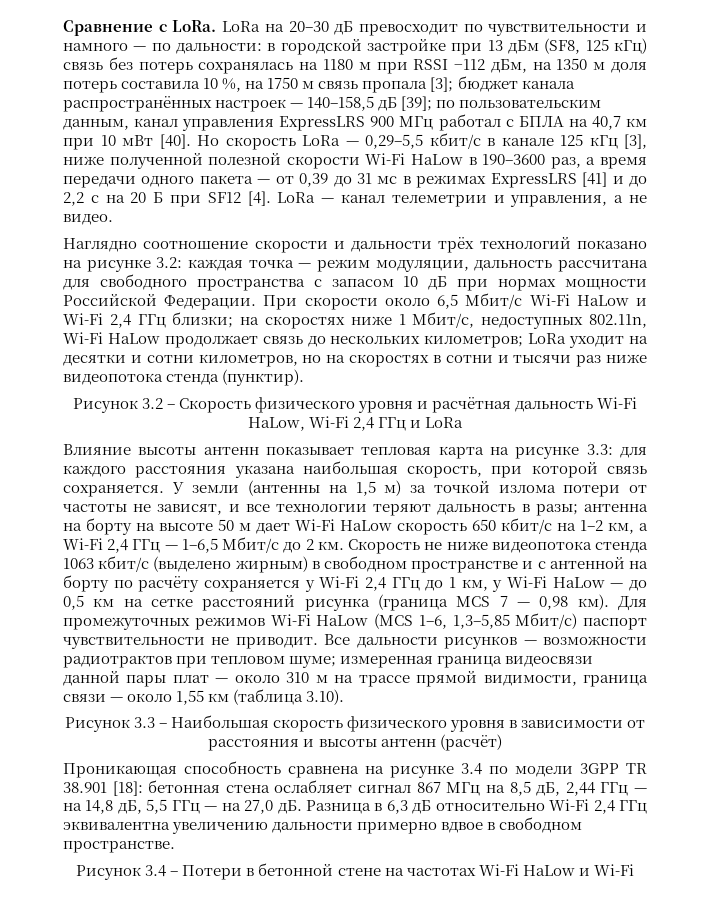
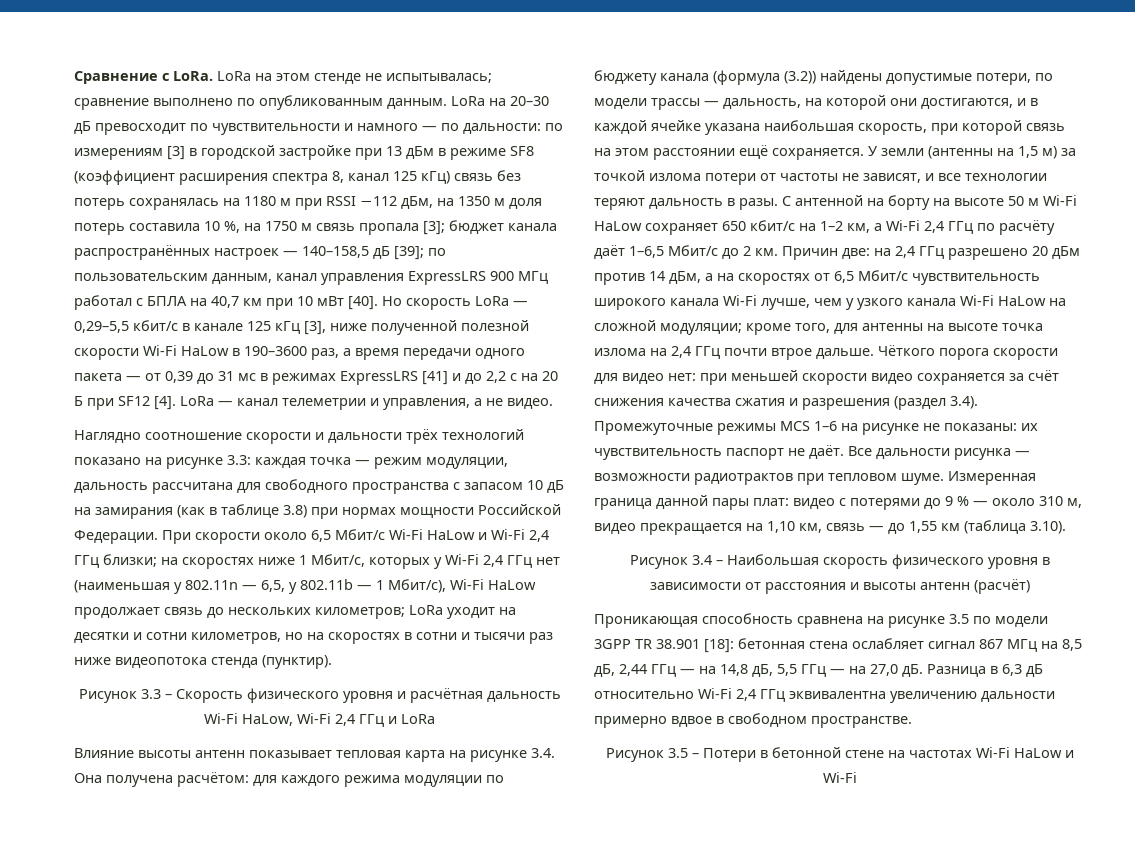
(284, 28) none -> [276,73,492,84] [74,95,506,110] этом стенде не испытывалась; сравнение выполнено по опубликованным данным. LoRa на
(262, 48) none -> [545,123,563,131] [74,146,185,160] по измерениям [3]
[544,38,581,54] (SF8, -> [438,146,534,160] [74,170,389,185] в режиме SF8 (коэффициент расширения спектра 8, канал
[156,257,183,268] 3.2: -> [227,455,251,465] 3.3:
(448, 283) none -> [74,504,307,519] на замирания (как в таблице 3.8)
[481,314,647,329] недоступных 802.11n, -> [369,554,560,569] [74,579,446,594] которых у Wi-Fi 2,4 ГГц нет (наименьшая у 802.11n — 6,5, у 802.11b — 1 Мбит/с),
[141,398,163,409] 3.2 -> [140,689,161,699] 3.3
[586,444,647,458] [63,465,227,478] 3.3: для каждого расстояния -> [531,748,555,758] [74,772,504,787] [594,70,1053,85] [594,95,1038,110] [594,120,701,134] 3.4. Она получена расчётом: для каждого режима модуляции по бюджету канала (формула (3.2)) найдены допустимые потери, по модели трассы — дальность, на которой они достигаются, и в каждой ячейке
(647, 470) none -> [594,145,768,160] на этом расстоянии ещё
[535,504,648,516] разы; антенна -> [739,195,863,210] разы. С антенной
[256,519,467,535] дает Wi-Fi HaLow скорость -> [1043,195,1077,206] [594,221,718,235] Wi-Fi HaLow сохраняет
[164,545,178,550] — -> [977,220,1055,235] [594,245,625,259] по расчёту даёт
[348,539,648,554] [63,556,648,573] [63,575,647,592] [63,594,647,611] [63,613,647,630] [63,637,318,649] Скорость не ниже видеопотока стенда 1063 кбит/с (выделено жирным) в свободном пространстве и с антенной на борту по расчёту сохраняется у Wi-Fi 2,4 ГГц до 1 км, у Wi-Fi HaLow — до 0,5 км на сетке расстояний рисунка (граница MCS 7 — 0,98 км). Для промежуточных режимов Wi-Fi HaLow (MCS 1–6, 1,3–5,85 Мбит/с) паспорт чувствительности не приводит. -> [782,246,1080,260] [594,270,1040,285] [594,295,1066,310] [594,320,1043,335] [594,345,1058,360] [594,370,1059,385] [594,396,978,410] [594,421,1038,435] [594,445,844,460] Причин две: на 2,4 ГГц разрешено 20 дБм против 14 дБм, а на скоростях от 6,5 Мбит/с чувствительность широкого канала Wi-Fi лучше, чем у узкого канала Wi-Fi HaLow на сложной модуляции; кроме того, для антенны на высоте точка излома на 2,4 ГГц почти втрое дальше. Чёткого порога скорости для видео нет: при меньшей скорости видео сохраняется за счёт снижения качества сжатия и разрешения (раздел 3.4). Промежуточные режимы MCS 1–6 на рисунке не показаны: их чувствительность паспорт не даёт.
[444,636,518,649] рисунков -> [954,448,1011,460] рисунка
[289,656,594,668] [63,670,648,687] [63,693,173,702] шуме; измеренная граница видеосвязи данной пары плат — около 310 м на трассе прямой видимости, граница связи — около -> [901,471,1036,485] [594,495,1082,510] [594,521,905,535] шуме. Измеренная граница данной пары плат: видео с потерями до 9 % — около 310 м, видео прекращается на 1,10 км, связь — до
[133,717,155,728] 3.3 -> [691,555,712,565] 3.4
[461,763,482,775] 3.4 -> [949,614,969,624] 3.5
[145,865,167,877] 3.4 -> [667,748,688,758] 3.5

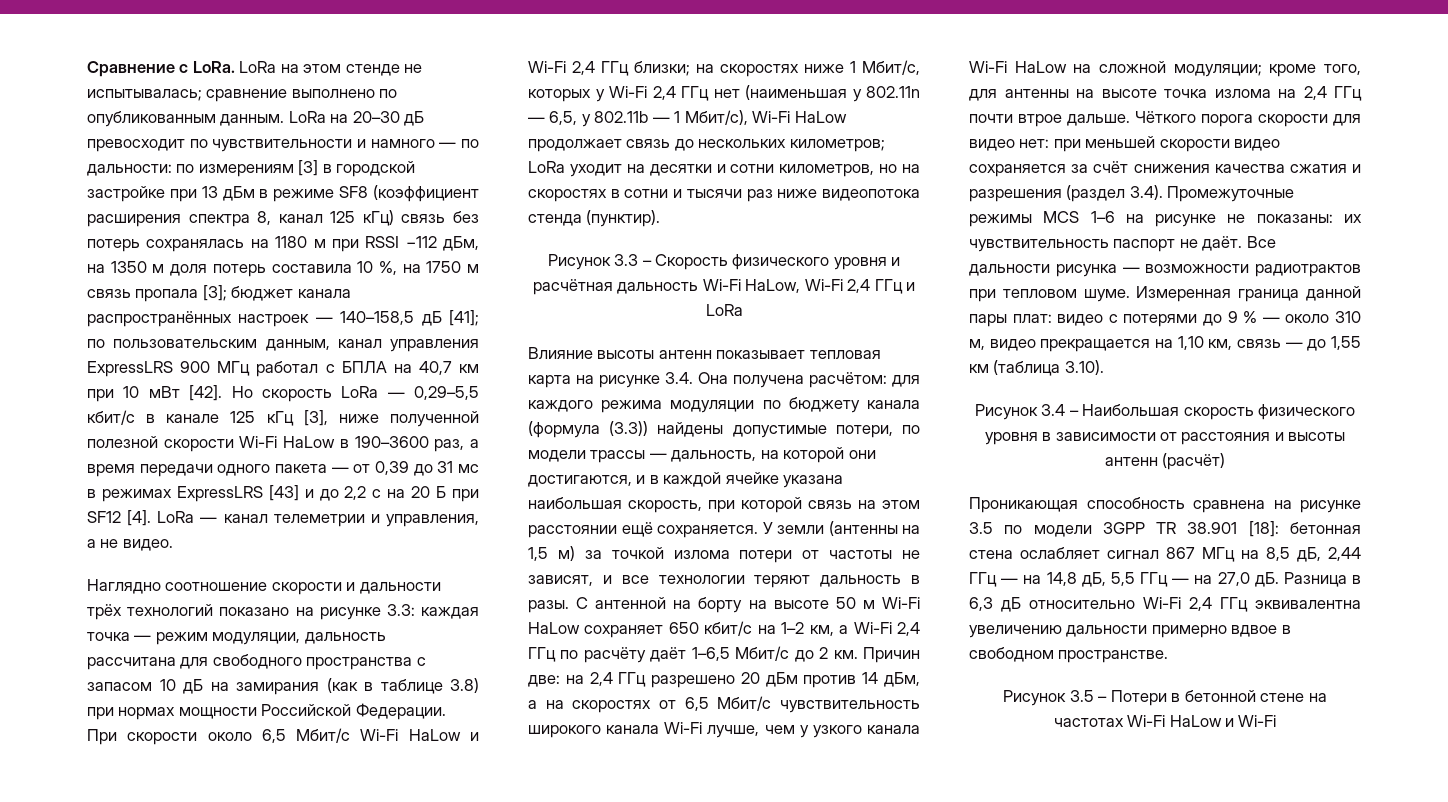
[394,246,424,260] [39]; -> [449,310,479,326] [41];
[348,296,378,310] [40]. -> [189,385,223,401] [42].
[422,371,448,385] [41] -> [268,485,299,501] [43]
[784,71,816,84] (3.2)) -> [609,421,649,436] (3.3))

